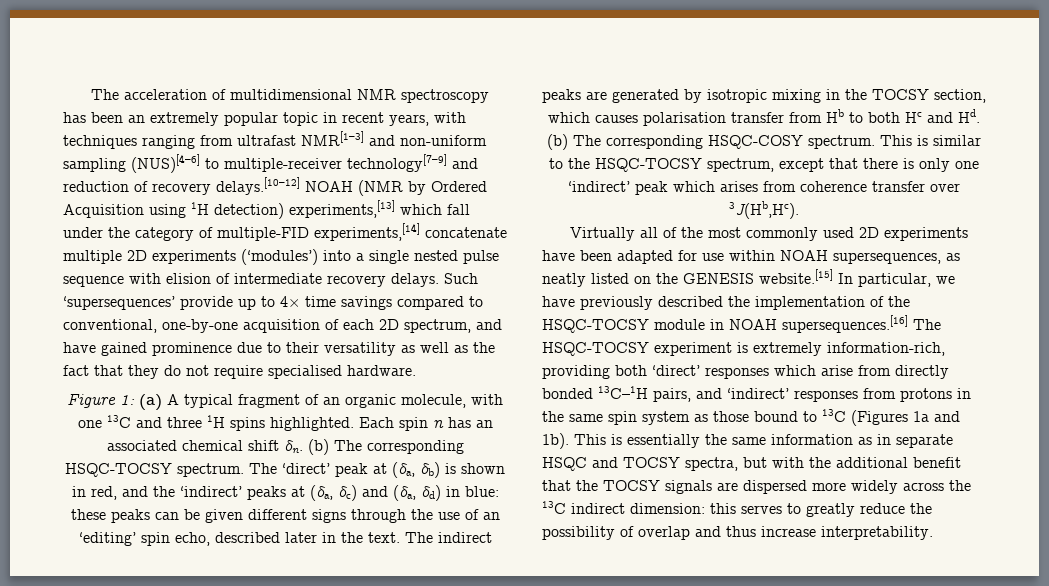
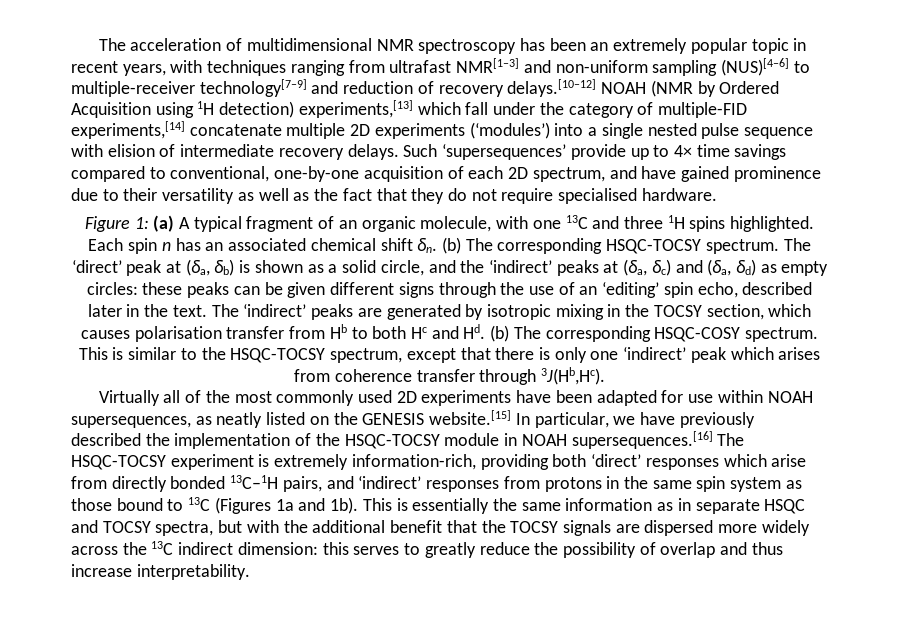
[71,486,117,500] in red, -> [307,260,424,276] as a solid circle,
[445,486,499,497] in blue: -> [760,261,829,276] [86,282,138,295] as empty circles:
[437,532,492,543] indirect -> [243,304,307,317] ‘indirect’
[930,183,960,192] over -> [479,369,537,385] through

